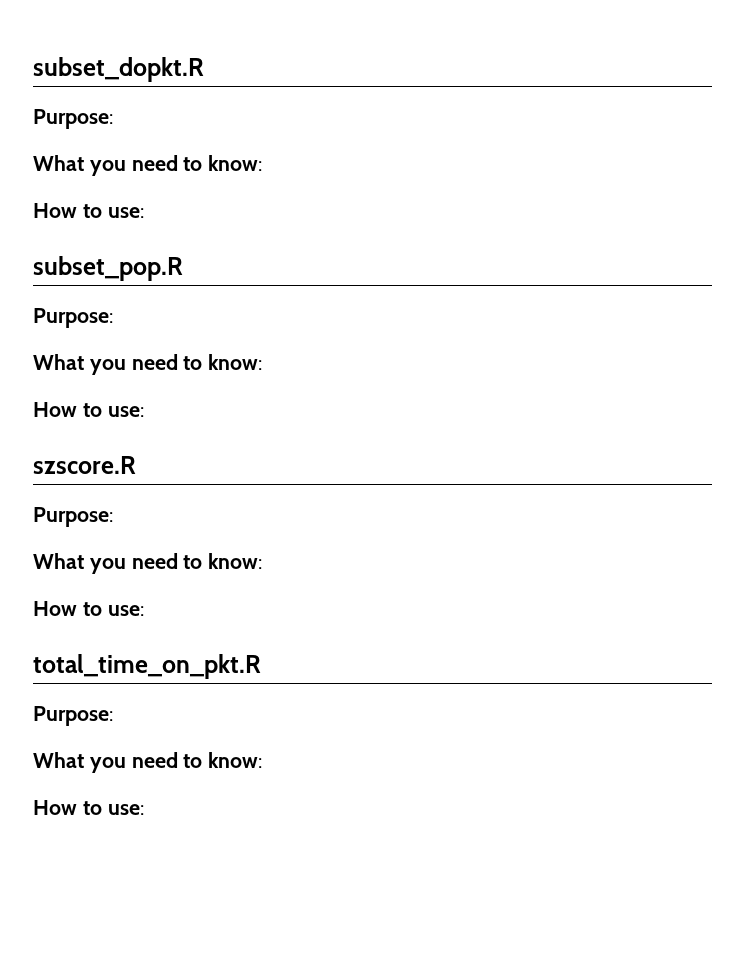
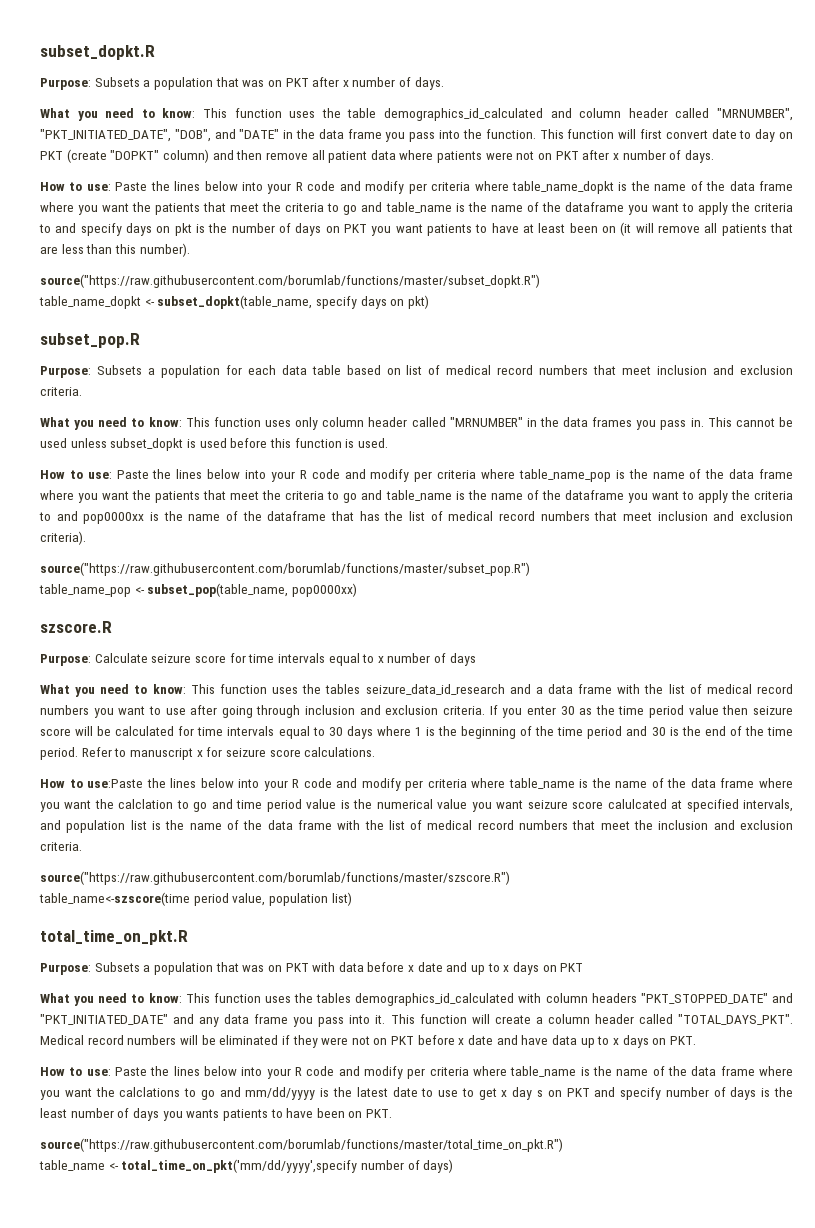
[33,155,263,176] [33,203,144,218] [33,256,183,281] [33,308,113,328] [33,354,263,375] [33,402,144,417] [33,456,136,474] [33,507,113,527] [33,553,263,574] [33,601,144,616] [33,654,261,679] [33,706,113,726] [33,752,263,773] [33,800,144,815] // What you need to know: // How to use: // subset_pop.R // Purpose: // What you need to know: // How to use: // szscore.R // Purpose: // What you need to know: // How to use: // total_time_on_pkt.R // Purpose: // What you need to know: // How to use: -> [94,77,444,90] [40,108,794,121] [40,129,794,142] [40,149,714,163] [40,181,793,194] [40,202,793,215] [39,222,794,236] [40,243,190,257] [40,274,540,288] [39,295,429,309] [40,333,140,348] [40,365,794,378] [40,387,82,396] [40,417,793,430] [40,438,388,451] [40,469,793,482] [40,490,793,503] [39,511,793,524] [40,531,86,545] [40,562,530,576] [39,583,357,597] [40,621,112,633] [40,653,476,666] [40,684,793,697] [40,705,793,718] [40,726,794,739] [40,747,376,760] [40,778,793,791] [40,799,794,812] [40,820,794,833] [40,842,82,851] [40,871,510,885] [39,892,352,906] [40,930,188,945] [40,962,584,975] [40,993,793,1006] [40,1014,793,1027] [40,1035,696,1048] [40,1066,794,1079] [40,1087,794,1100] [40,1108,393,1121] [40,1138,563,1152] [39,1159,454,1173] Subsets a population that was on PKT after x number of days. // What you need to know: This function uses the table demographics_id_calculated and column header called "MRNUMBER", "PKT_INITIATED_DATE", "DOB", and "DATE" in the data frame you pass into the function. This function will first convert date to day on PKT (create "DOPKT" column) and then remove all patient data where patients were not on PKT after x number of days. // How to use: Paste the lines below into your R code and modify per criteria where table_name_dopkt is the name of the data frame where you want the patients that meet the criteria to go and table_name is the name of the dataframe you want to apply the criteria to and specify days on pkt is the number of days on PKT you want patients to have at least been on (it will remove all patients that are less than this number). // source("https://raw.githubusercontent.com/borumlab/functions/master/subset_dopkt.R") // table_name_dopkt <- subset_dopkt(table_name, specify days on pkt) // subset_pop.R // Purpose: Subsets a population for each data table based on list of medical record numbers that meet inclusion and exclusion criteria. // What you need to know: This function uses only column header called "MRNUMBER" in the data frames you pass in. This cannot be used unless subset_dopkt is used before this function is used. // How to use: Paste the lines below into your R code and modify per criteria where table_name_pop is the name of the data frame where you want the patients that meet the criteria to go and table_name is the name of the dataframe you want to apply the criteria to and pop0000xx is the name of the dataframe that has the list of medical record numbers that meet inclusion and exclusion criteria). // source("https://raw.githubusercontent.com/borumlab/functions/master/subset_pop.R") // table_name_pop <- subset_pop(table_name, pop0000xx) // szscore.R // Purpose: Calculate seizure score for time intervals equal to x number of days // What you need to know: This function uses the tables seizure_data_id_research and a data frame with the list of medical record numbers you want to use after going through inclusion and exclusion criteria. If you enter 30 as the time period value then seizure score will be calculated for time intervals equal to 30 days where 1 is the beginning of the time period and 30 is the end of the time period. Refer to manuscript x for seizure score calculations. // How to use:Paste the lines below into your R code and modify per criteria where table_name is the name of the data frame where you want the calclation to go and time period value is the numerical value you want seizure score calulcated at specified intervals, and population list is the name of the data frame with the list of medical record numbers that meet the inclusion and exclusion criteria. // source("https://raw.githubusercontent.com/borumlab/functions/master/szscore.R") // table_name<-szscore(time period value, population list) // total_time_on_pkt.R // Purpose: Subsets a population that was on PKT with data before x date and up to x days on PKT // What you need to know: This function uses the tables demographics_id_calculated with column headers "PKT_STOPPED_DATE" and "PKT_INITIATED_DATE" and any data frame you pass into it. This function will create a column header called "TOTAL_DAYS_PKT". Medical record numbers will be eliminated if they were not on PKT before x date and have data up to x days on PKT. // How to use: Paste the lines below into your R code and modify per criteria where table_name is the name of the data frame where you want the calclations to go and mm/dd/yyyy is the latest date to use to get x day s on PKT and specify number of days is the least number of days you wants patients to have been on PKT. // source("https://raw.githubusercontent.com/borumlab/functions/master/total_time_on_pkt.R") // table_name <- total_time_on_pkt('mm/dd/yyyy',specify number of days)

